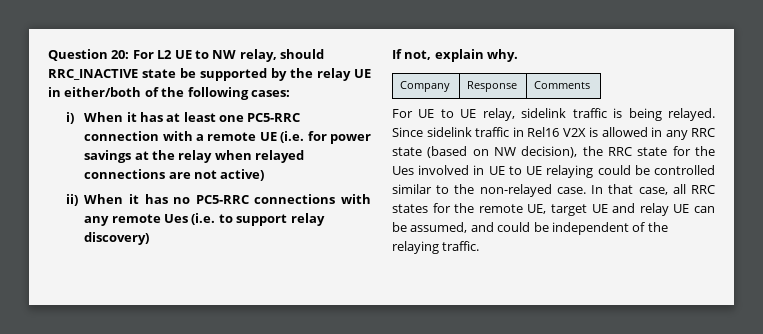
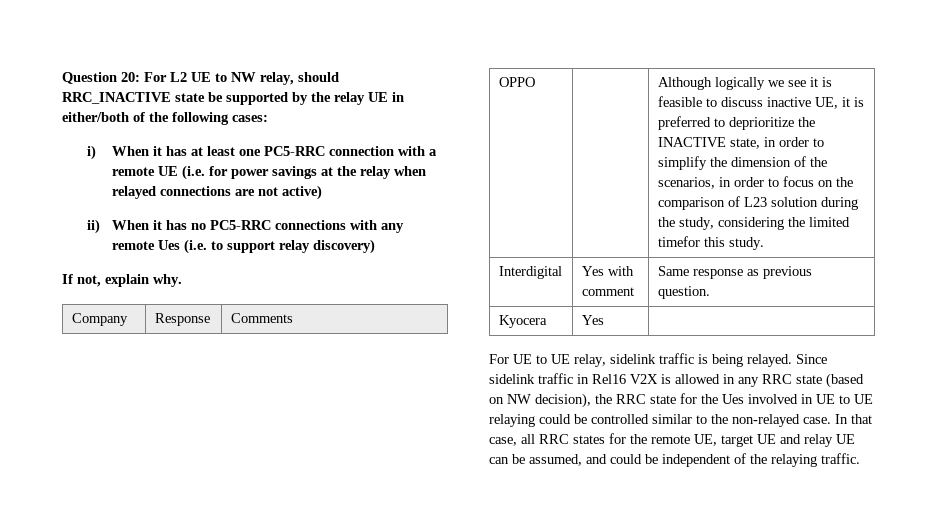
(591, 85) none -> [498,77,535,87] [657,77,832,90] [657,96,864,109] [657,116,815,130] [657,137,824,149] [657,156,827,170] [657,176,853,189] [657,196,858,210] [657,217,850,230] [657,236,764,250] [498,266,562,279] [581,266,634,276] [581,287,634,296] [657,266,812,279] [657,286,710,299] [498,315,547,328] [581,315,604,325] // OPPO | | Although logically we see it is feasible to discuss inactive UE, it is preferred to deprioritize the INACTIVE state, in order to simplify the dimension of the scenarios, in order to focus on the comparison of L23 solution during the study, considering the limited timefor this study. // Interdigital | Yes with comment | Same response as previous question. // Kyocera | Yes |

